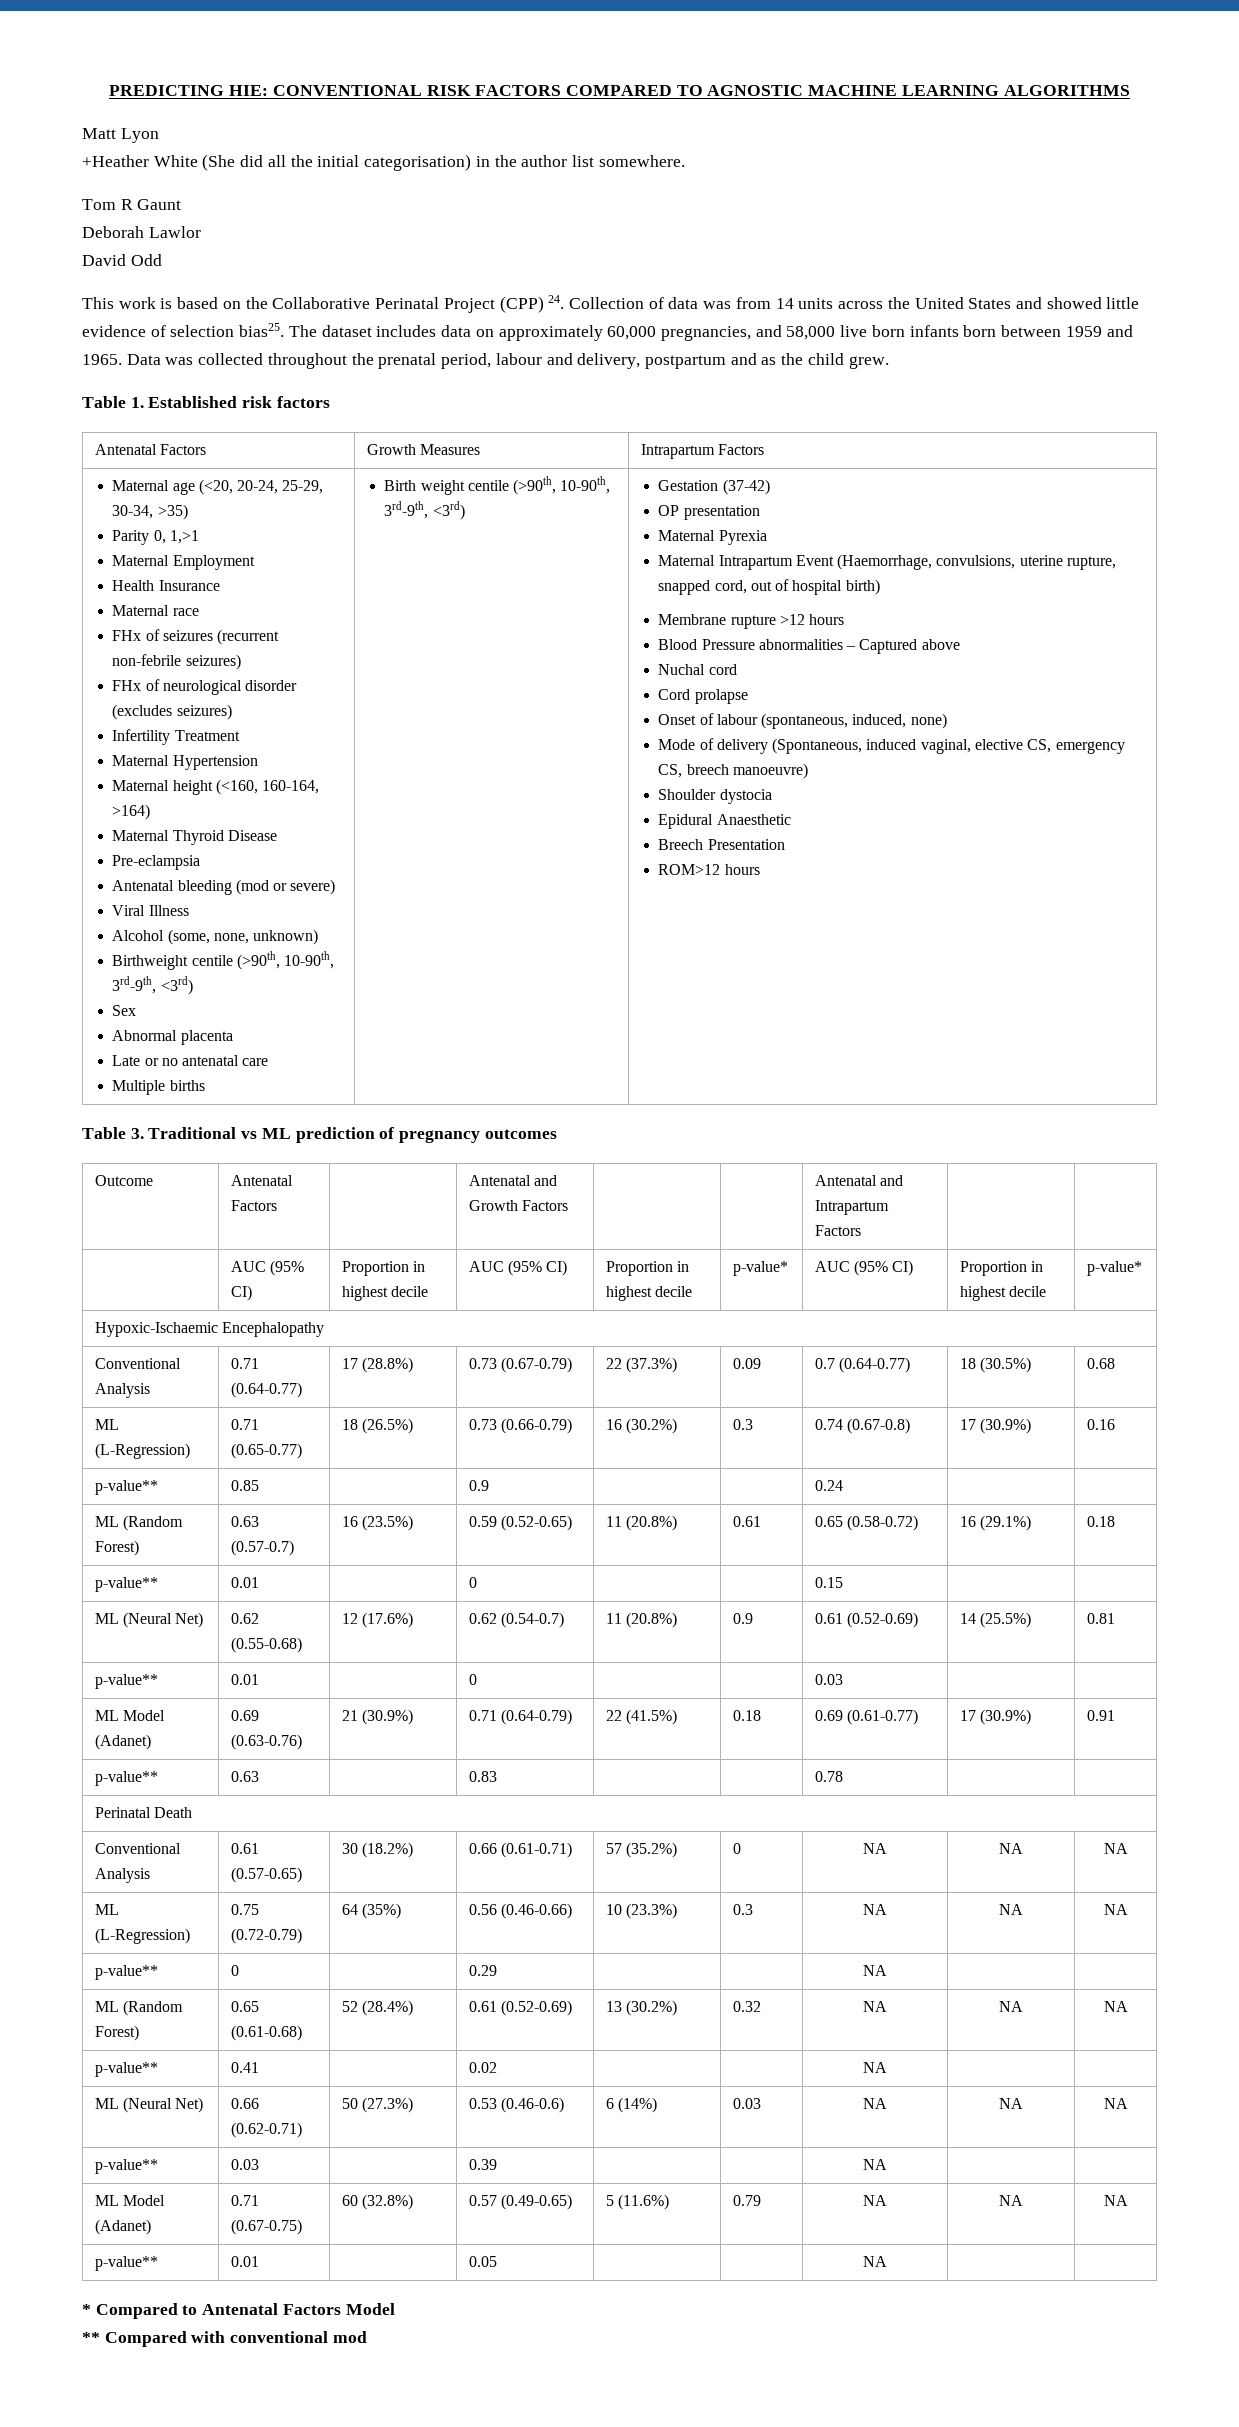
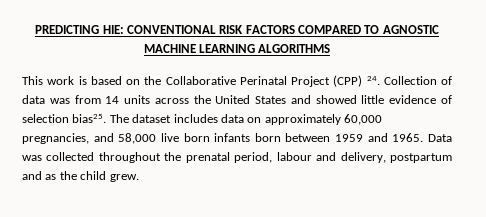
[82,128,159,143] [82,154,685,171] [82,199,182,210] [82,226,201,238] [82,254,162,266] // Matt Lyon // +Heather White (She did all the initial categorisation) in the author list somewhere. // Tom R Gaunt // Deborah Lawlor // David Odd -> (331, 48) none
[82,396,330,408] [94,444,206,455] [366,444,480,455] [640,444,764,459] [112,479,324,495] [112,504,188,520] [112,530,199,545] [112,555,255,570] [112,580,220,591] [112,605,199,616] [112,629,280,645] [112,654,241,670] [112,679,298,695] [112,704,232,720] [112,729,240,745] [112,755,258,770] [112,779,320,795] [112,804,151,820] [112,830,277,845] [112,855,201,870] [112,879,336,895] [112,905,189,916] [112,929,319,945] [112,951,335,970] [112,976,193,995] [112,1005,137,1016] [112,1030,233,1045] [112,1055,269,1066] [112,1080,205,1095] [384,476,611,495] [384,501,465,520] [658,479,770,495] [658,505,760,520] [658,530,767,545] [658,554,1117,570] [658,579,880,595] [658,614,845,629] [658,639,960,654] [658,664,737,675] [658,689,748,704] [658,713,947,729] [658,738,1125,754] [658,763,808,779] [658,789,772,804] [658,814,791,829] [658,839,785,850] [658,864,760,875] [82,1127,557,1143] [94,1175,153,1186] [230,1175,293,1186] [230,1200,277,1211] [468,1175,557,1186] [468,1200,568,1211] [814,1175,903,1186] [814,1200,889,1215] [814,1225,861,1236] [230,1260,304,1276] [230,1285,252,1301] [341,1261,425,1276] [341,1286,428,1301] [468,1260,568,1276] [605,1261,689,1276] [605,1286,692,1301] [732,1261,788,1276] [814,1260,914,1276] [959,1261,1043,1276] [959,1286,1046,1301] [1086,1261,1142,1276] [94,1322,324,1337] [94,1358,181,1369] [94,1383,150,1398] [230,1358,259,1369] [230,1382,302,1398] [341,1357,413,1373] [468,1357,572,1373] [605,1357,677,1373] [732,1358,761,1369] [814,1357,910,1373] [959,1357,1031,1373] [1086,1358,1115,1369] [94,1419,119,1430] [94,1443,190,1459] [230,1419,259,1430] [230,1443,302,1459] [341,1418,413,1434] [468,1418,572,1434] [605,1418,677,1434] [732,1419,753,1430] [814,1418,910,1434] [959,1418,1031,1434] [1086,1419,1115,1430] [94,1480,158,1495] [230,1480,259,1491] [468,1480,489,1491] [814,1480,843,1491] [94,1515,183,1531] [94,1540,139,1556] [230,1516,259,1527] [230,1540,294,1556] [341,1515,413,1531] [468,1515,572,1531] [605,1515,677,1531] [732,1516,761,1527] [814,1515,918,1531] [959,1515,1031,1531] [1086,1516,1115,1527] [94,1577,158,1592] [230,1577,259,1588] [468,1577,477,1588] [814,1577,843,1588] [94,1612,204,1628] [230,1613,259,1624] [230,1637,302,1653] [341,1612,413,1628] [468,1612,564,1628] [605,1612,677,1628] [732,1613,753,1624] [814,1612,918,1628] [959,1612,1031,1628] [1086,1613,1115,1624] [94,1674,158,1689] [230,1674,259,1685] [468,1674,477,1685] [814,1674,843,1685] [94,1710,165,1721] [94,1734,151,1750] [230,1710,259,1721] [230,1734,302,1750] [341,1709,413,1725] [468,1709,572,1725] [605,1709,677,1725] [732,1710,761,1721] [814,1709,918,1725] [959,1709,1031,1725] [1086,1710,1115,1721] [94,1771,158,1786] [230,1771,259,1782] [468,1771,497,1782] [814,1771,843,1782] [94,1807,192,1818] [94,1843,181,1854] [94,1868,150,1883] [230,1843,259,1854] [230,1867,302,1883] [341,1842,413,1858] [468,1842,572,1858] [605,1842,677,1858] [732,1843,741,1854] [863,1843,887,1854] [999,1843,1023,1854] [1103,1843,1128,1854] [94,1904,119,1915] [94,1928,190,1944] [230,1904,259,1915] [230,1928,302,1944] [341,1903,401,1919] [468,1903,572,1919] [605,1903,677,1919] [732,1904,753,1915] [863,1904,887,1915] [999,1904,1023,1915] [1103,1904,1128,1915] [94,1965,158,1980] [230,1965,239,1976] [468,1965,497,1976] [863,1965,887,1976] [94,2000,183,2016] [94,2025,139,2041] [230,2001,259,2012] [230,2025,302,2041] [341,2000,413,2016] [468,2000,572,2016] [605,2000,677,2016] [732,2001,761,2012] [863,2001,887,2012] [999,2001,1023,2012] [1103,2001,1128,2012] [94,2062,158,2077] [230,2062,259,2073] [468,2062,497,2073] [863,2062,887,2073] [94,2097,204,2113] [230,2098,259,2109] [230,2122,302,2138] [341,2097,413,2113] [468,2097,564,2113] [605,2097,657,2113] [732,2098,761,2109] [863,2098,887,2109] [999,2098,1023,2109] [1103,2098,1128,2109] [94,2159,158,2174] [230,2159,259,2170] [468,2159,497,2170] [863,2159,887,2170] [94,2195,165,2206] [94,2219,151,2235] [230,2195,259,2206] [230,2219,302,2235] [341,2194,413,2210] [468,2194,572,2210] [605,2194,669,2210] [732,2195,761,2206] [863,2195,887,2206] [999,2195,1023,2206] [1103,2195,1128,2206] [94,2256,158,2271] [230,2256,259,2267] [468,2256,497,2267] [863,2256,887,2267] [82,2303,395,2319] [82,2331,367,2347] // Table 1. Established risk factors // Antenatal Factors | Growth Measures | Intrapartum Factors // Maternal age (<20, 20-24, 25-29, 30-34, >35) // Parity 0, 1,>1 // Maternal Employment // Health Insurance // Maternal race // FHx of seizures (recurrent non-febrile seizures) // FHx of neurological disorder (excludes seizures) // Infertility Treatment // Maternal Hypertension // Maternal height (<160, 160-164, >164) // Maternal Thyroid Disease // Pre-eclampsia // Antenatal bleeding (mod or severe) // Viral Illness // Alcohol (some, none, unknown) // Birthweight centile (>90th, 10-90th, 3rd-9th, <3rd) // Sex // Abnormal placenta // Late or no antenatal care // Multiple births | Birth weight centile (>90th, 10-90th, 3rd-9th, <3rd) | Gestation (37-42) // OP presentation // Maternal Pyrexia // Maternal Intrapartum Event (Haemorrhage, convulsions, uterine rupture, snapped cord, out of hospital birth) // Membrane rupture >12 hours // Blood Pressure abnormalities – Captured above // Nuchal cord // Cord prolapse // Onset of labour (spontaneous, induced, none) // Mode of delivery (Spontaneous, induced vaginal, elective CS, emergency CS, breech manoeuvre) // Shoulder dystocia // Epidural Anaesthetic // Breech Presentation // ROM>12 hours // Table 3. Traditional vs ML prediction of pregnancy outcomes // Outcome | Antenatal Factors | | Antenatal and Growth Factors | | | Antenatal and Intrapartum Factors | | // | AUC (95% CI) | Proportion in highest decile | AUC (95% CI) | Proportion in highest decile | p-value* | AUC (95% CI) | Proportion in highest decile | p-value* // Hypoxic-Ischaemic Encephalopathy // Conventional Analysis | 0.71 (0.64-0.77) | 17 (28.8%) | 0.73 (0.67-0.79) | 22 (37.3%) | 0.09 | 0.7 (0.64-0.77) | 18 (30.5%) | 0.68 // ML (L-Regression) | 0.71 (0.65-0.77) | 18 (26.5%) | 0.73 (0.66-0.79) | 16 (30.2%) | 0.3 | 0.74 (0.67-0.8) | 17 (30.9%) | 0.16 // p-value** | 0.85 | | 0.9 | | | 0.24 | | // ML (Random Forest) | 0.63 (0.57-0.7) | 16 (23.5%) | 0.59 (0.52-0.65) | 11 (20.8%) | 0.61 | 0.65 (0.58-0.72) | 16 (29.1%) | 0.18 // p-value** | 0.01 | | 0 | | | 0.15 | | // ML (Neural Net) | 0.62 (0.55-0.68) | 12 (17.6%) | 0.62 (0.54-0.7) | 11 (20.8%) | 0.9 | 0.61 (0.52-0.69) | 14 (25.5%) | 0.81 // p-value** | 0.01 | | 0 | | | 0.03 | | // ML Model (Adanet) | 0.69 (0.63-0.76) | 21 (30.9%) | 0.71 (0.64-0.79) | 22 (41.5%) | 0.18 | 0.69 (0.61-0.77) | 17 (30.9%) | 0.91 // p-value** | 0.63 | | 0.83 | | | 0.78 | | // Perinatal Death // Conventional Analysis | 0.61 (0.57-0.65) | 30 (18.2%) | 0.66 (0.61-0.71) | 57 (35.2%) | 0 | NA | NA | NA // ML (L-Regression) | 0.75 (0.72-0.79) | 64 (35%) | 0.56 (0.46-0.66) | 10 (23.3%) | 0.3 | NA | NA | NA // p-value** | 0 | | 0.29 | | | NA | | // ML (Random Forest) | 0.65 (0.61-0.68) | 52 (28.4%) | 0.61 (0.52-0.69) | 13 (30.2%) | 0.32 | NA | NA | NA // p-value** | 0.41 | | 0.02 | | | NA | | // ML (Neural Net) | 0.66 (0.62-0.71) | 50 (27.3%) | 0.53 (0.46-0.6) | 6 (14%) | 0.03 | NA | NA | NA // p-value** | 0.03 | | 0.39 | | | NA | | // ML Model (Adanet) | 0.71 (0.67-0.75) | 60 (32.8%) | 0.57 (0.49-0.65) | 5 (11.6%) | 0.79 | NA | NA | NA // p-value** | 0.01 | | 0.05 | | | NA | | // * Compared to Antenatal Factors Model // ** Compared with conventional mod -> (139, 178) none

